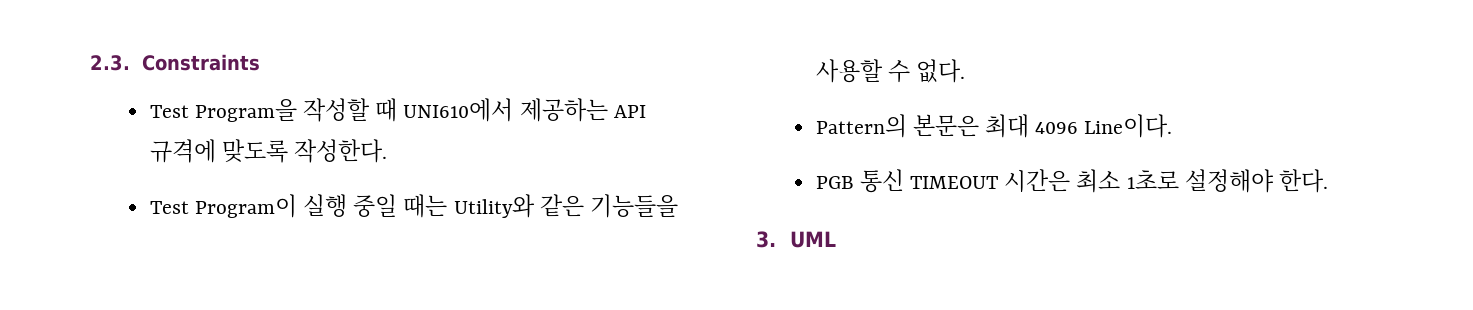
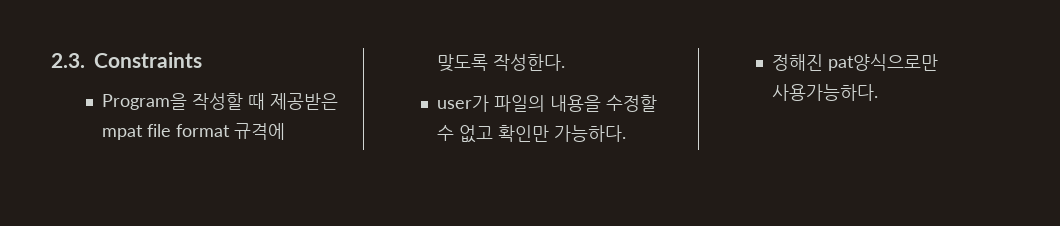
[149,105,189,118] Test -> (202, 60) none
[403,98,646,122] UNI610에서 제공하는 API -> [270,93,339,110] [102,124,231,140] 제공받은 mpat file format
[149,194,679,218] [815,59,965,83] [815,114,1173,138] [815,169,1329,193] [756,231,837,248] Test Program이 실행 중일 때는 Utility와 같은 기능들을 사용할 수 없다. // Pattern의 본문은 최대 4096 Line이다. // PGB 통신 TIMEOUT 시간은 최소 1초로 설정해야 한다. // 3. UML -> [437,95,658,112] [437,125,627,143] [772,54,939,71] [772,84,879,101] user가 파일의 내용을 수정할 수 없고 확인만 가능하다. // 정해진 pat양식으로만 사용가능하다.

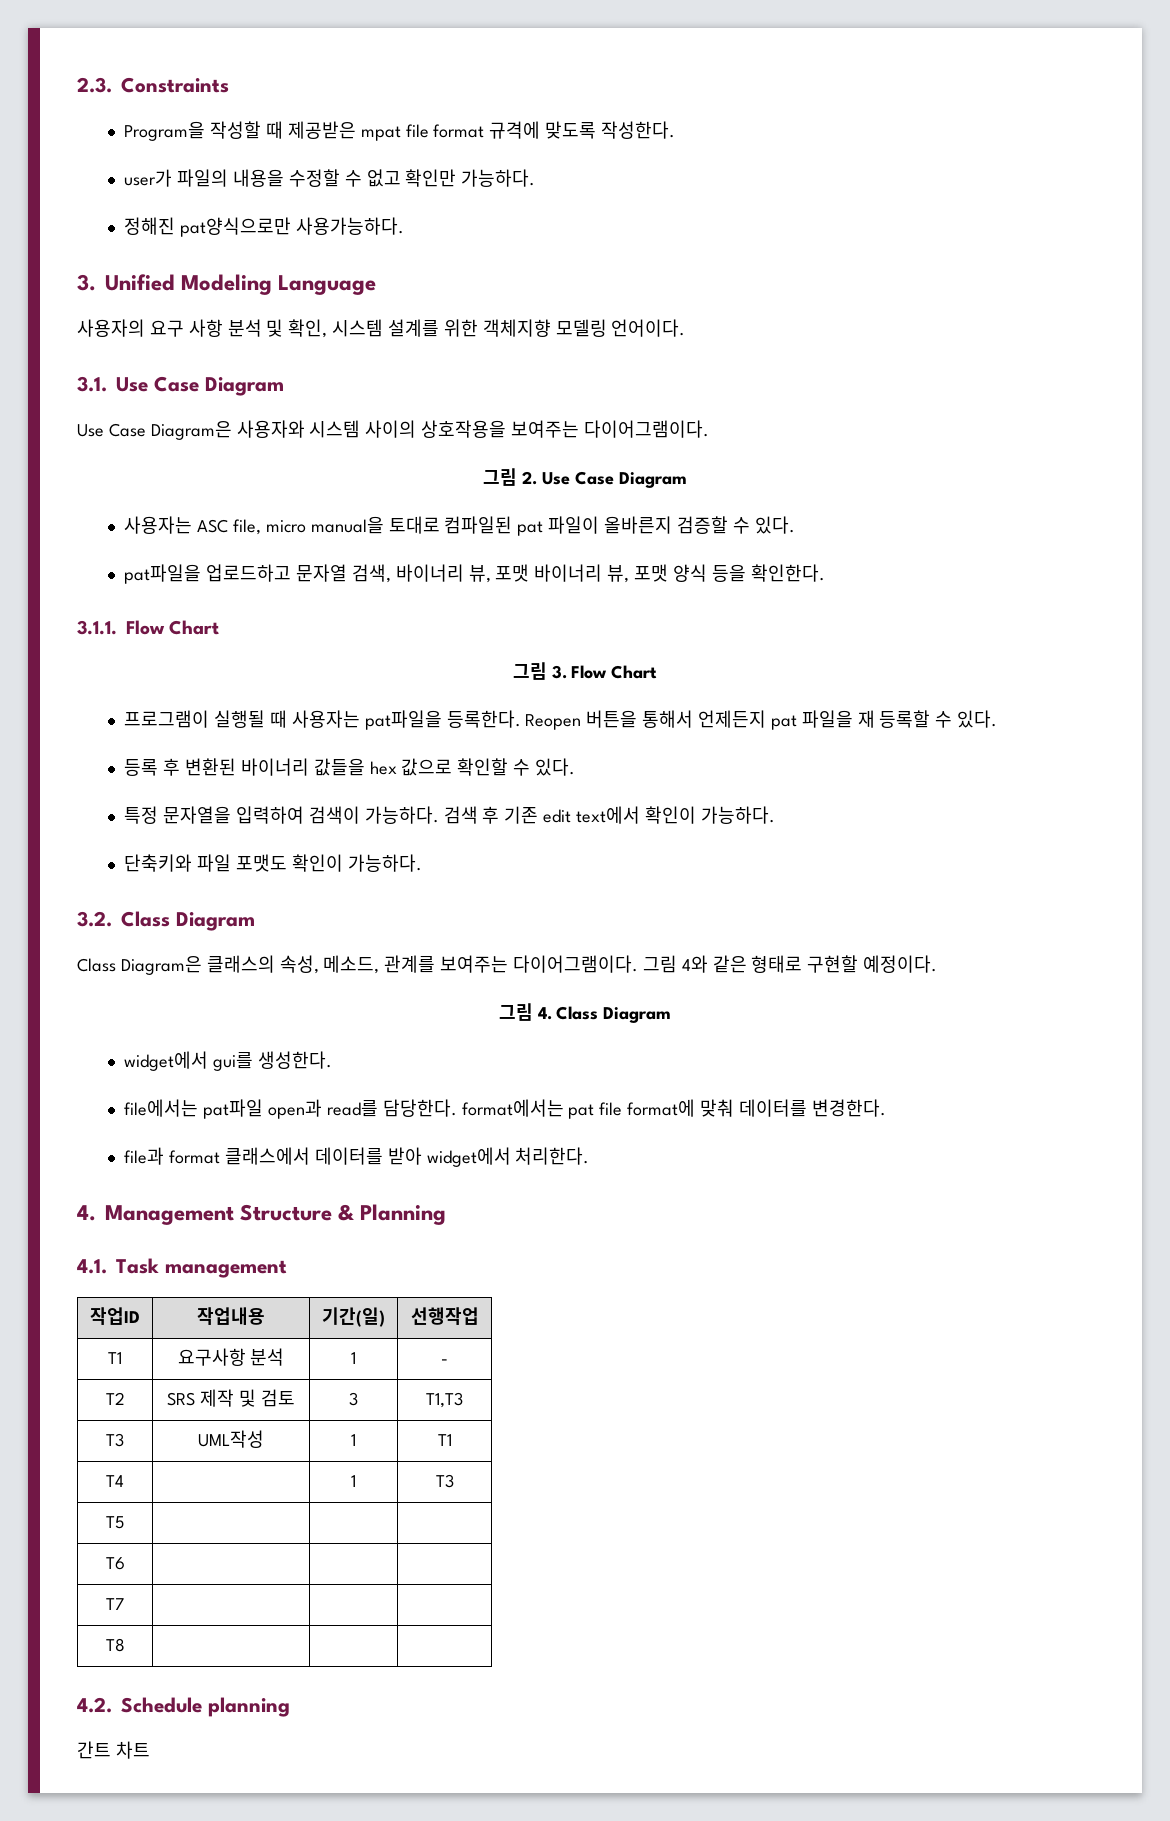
(879, 92) none -> [77,274,377,295] [77,319,686,338] [77,376,284,396] [77,420,709,440] [483,468,687,488] [124,516,795,536] [124,564,825,584] [77,620,220,635] [512,662,658,680] [124,710,998,730] [124,758,575,776] [124,806,775,824] [124,854,422,872] [77,911,255,931] [77,955,938,975] [498,1003,672,1023] [124,1051,332,1071] [124,1099,886,1119] [124,1147,590,1167] [77,1204,447,1225] [77,1258,287,1278] [90,1307,140,1325] [197,1307,265,1325] [322,1307,385,1327] [410,1307,479,1325] [108,1352,122,1364] [177,1348,285,1366] [351,1352,356,1364] [441,1359,448,1364] [105,1392,125,1405] [167,1389,295,1407] [349,1392,358,1406] [426,1392,463,1408] [106,1433,124,1447] [198,1430,264,1448] [351,1434,356,1446] [437,1434,452,1446] [106,1475,124,1487] [351,1475,356,1487] [435,1474,454,1488] [106,1516,124,1529] [105,1557,125,1570] [106,1598,124,1610] [105,1638,125,1652] [77,1697,290,1717] [77,1741,150,1759] // 3. Unified Modeling Language // 사용자의 요구 사항 분석 및 확인, 시스템 설계를 위한 객체지향 모델링 언어이다. // 3.1. Use Case Diagram // Use Case Diagram은 사용자와 시스템 사이의 상호작용을 보여주는 다이어그램이다. // 그림 2. Use Case Diagram // 사용자는 ASC file, micro manual을 토대로 컴파일된 pat 파일이 올바른지 검증할 수 있다. // pat파일을 업로드하고 문자열 검색, 바이너리 뷰, 포맷 바이너리 뷰, 포맷 양식 등을 확인한다. // 3.1.1. Flow Chart // 그림 3. Flow Chart // 프로그램이 실행될 때 사용자는 pat파일을 등록한다. Reopen 버튼을 통해서 언제든지 pat 파일을 재 등록할 수 있다. // 등록 후 변환된 바이너리 값들을 hex 값으로 확인할 수 있다. // 특정 문자열을 입력하여 검색이 가능하다. 검색 후 기존 edit text에서 확인이 가능하다. // 단축키와 파일 포맷도 확인이 가능하다. // 3.2. Class Diagram // Class Diagram은 클래스의 속성, 메소드, 관계를 보여주는 다이어그램이다. 그림 4와 같은 형태로 구현할 예정이다. // 그림 4. Class Diagram // widget에서 gui를 생성한다. // file에서는 pat파일 open과 read를 담당한다. format에서는 pat file format에 맞춰 데이터를 변경한다. // file과 format 클래스에서 데이터를 받아 widget에서 처리한다. // 4. Management Structure & Planning // 4.1. Task management // 작업ID | 작업내용 | 기간(일) | 선행작업 // T1 | 요구사항 분석 | 1 | - // T2 | SRS 제작 및 검토 | 3 | T1,T3 // T3 | UML작성 | 1 | T1 // T4 | | 1 | T3 // T5 | | | // T6 | | | // T7 | | | // T8 | | | // 4.2. Schedule planning // 간트 차트

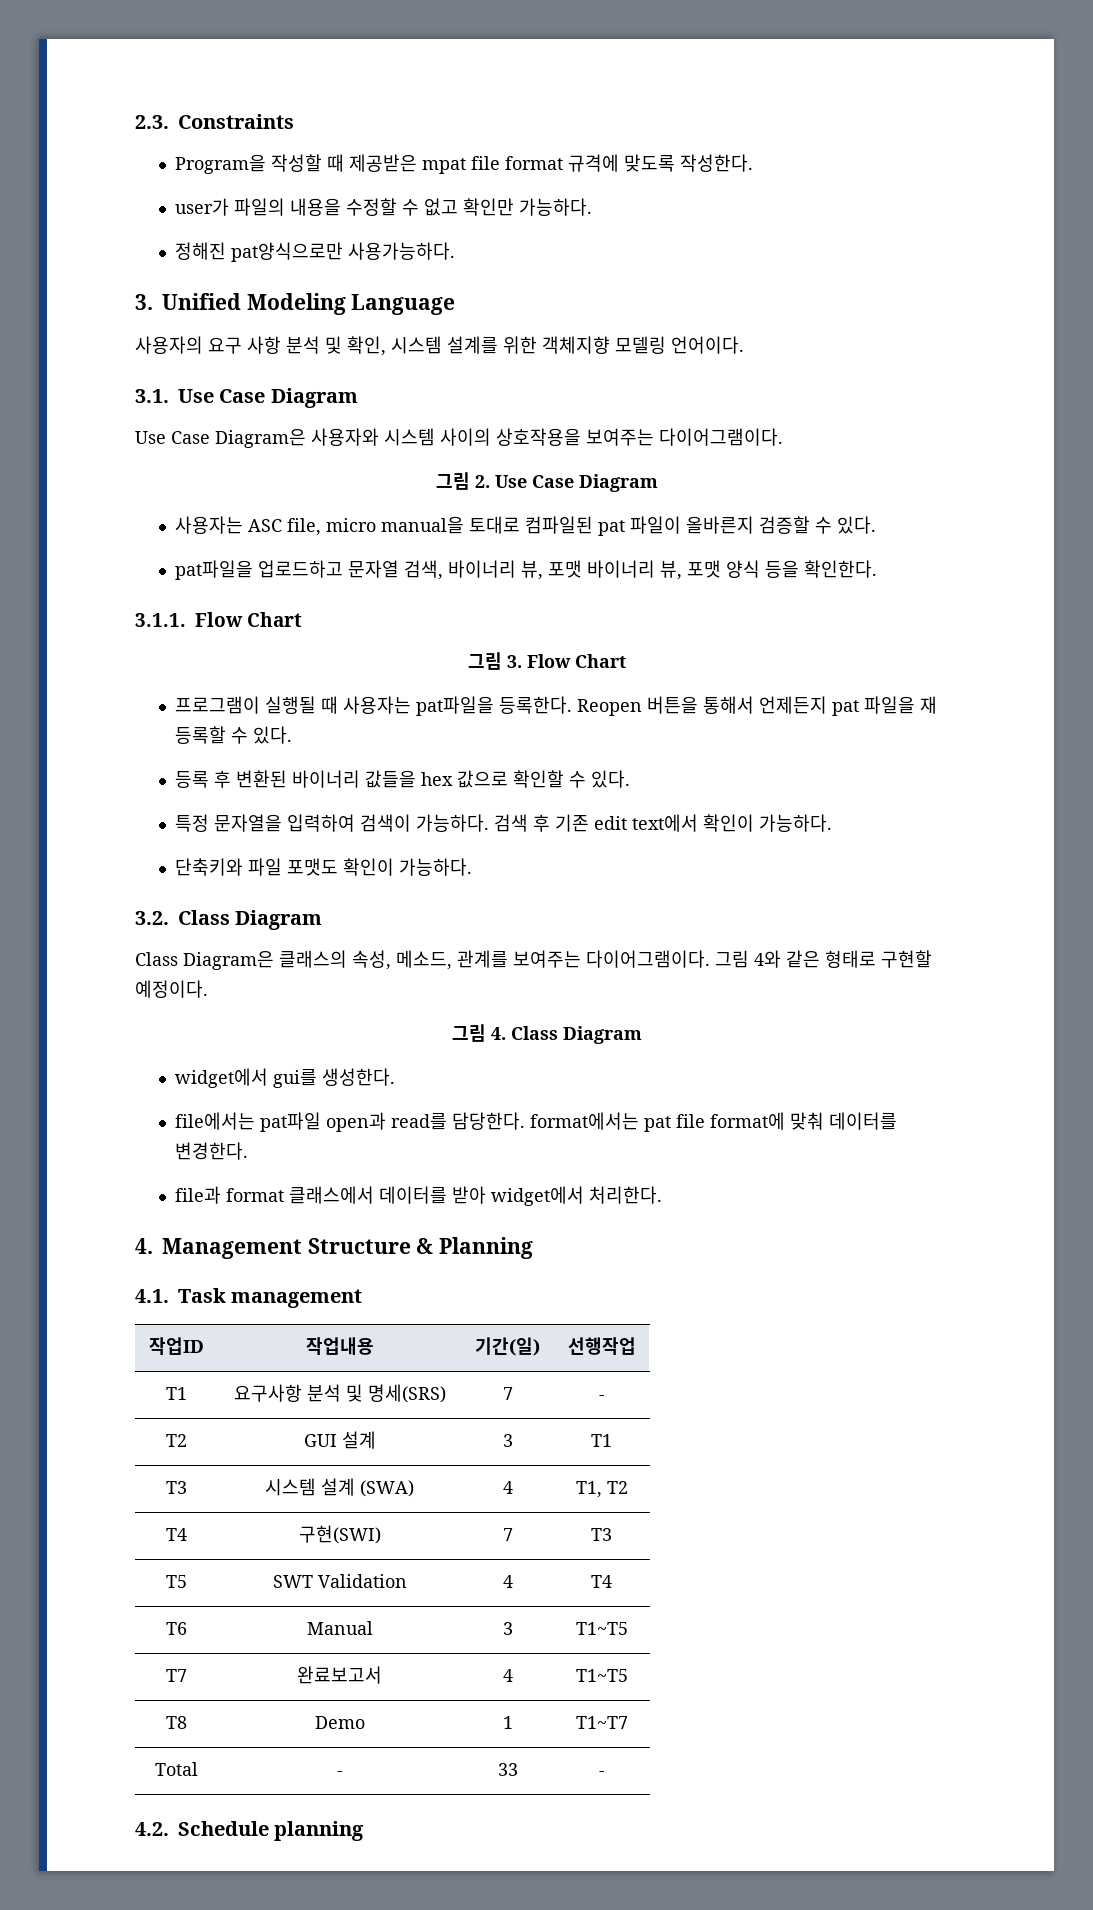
[351,1352,356,1364] | 1 -> [345,1384,446,1403] [502,1387,513,1400] 및 명세(SRS) | 7
[167,1389,295,1407] [349,1392,358,1406] [426,1392,463,1408] SRS 제작 및 검토 | 3 | T1,T3 -> [303,1431,376,1449] [502,1434,513,1447] [591,1434,612,1447] GUI 설계 | 3 | T1
[198,1430,264,1448] [351,1434,356,1446] [437,1434,452,1446] UML작성 | 1 | T1 -> [265,1478,414,1497] [502,1481,513,1494] [575,1481,628,1498] 시스템 설계 (SWA) | 4 | T1, T2
[351,1475,356,1487] | 1 -> [298,1525,381,1544] [502,1528,513,1541] 구현(SWI) | 7
[105,1557,125,1570] [106,1598,124,1610] [105,1638,125,1652] | | // T6 | | | // T7 | | | // T8 | | | -> [272,1574,407,1588] [502,1575,513,1588] [591,1575,612,1588] [166,1622,187,1635] [306,1621,373,1635] [502,1622,513,1635] [575,1622,628,1635] [166,1669,187,1682] [297,1666,382,1684] [502,1669,513,1682] [575,1669,628,1682] [166,1716,187,1729] [314,1716,365,1729] [502,1716,513,1729] [575,1716,628,1729] [155,1762,198,1776] [336,1771,343,1776] [497,1763,518,1776] [598,1771,605,1776] SWT Validation | 4 | T4 // T6 | Manual | 3 | T1~T5 // T7 | 완료보고서 | 4 | T1~T5 // T8 | Demo | 1 | T1~T7 // Total | - | 33 | -
[77,1741,150,1759] // 간트 차트 -> (365, 1831) none

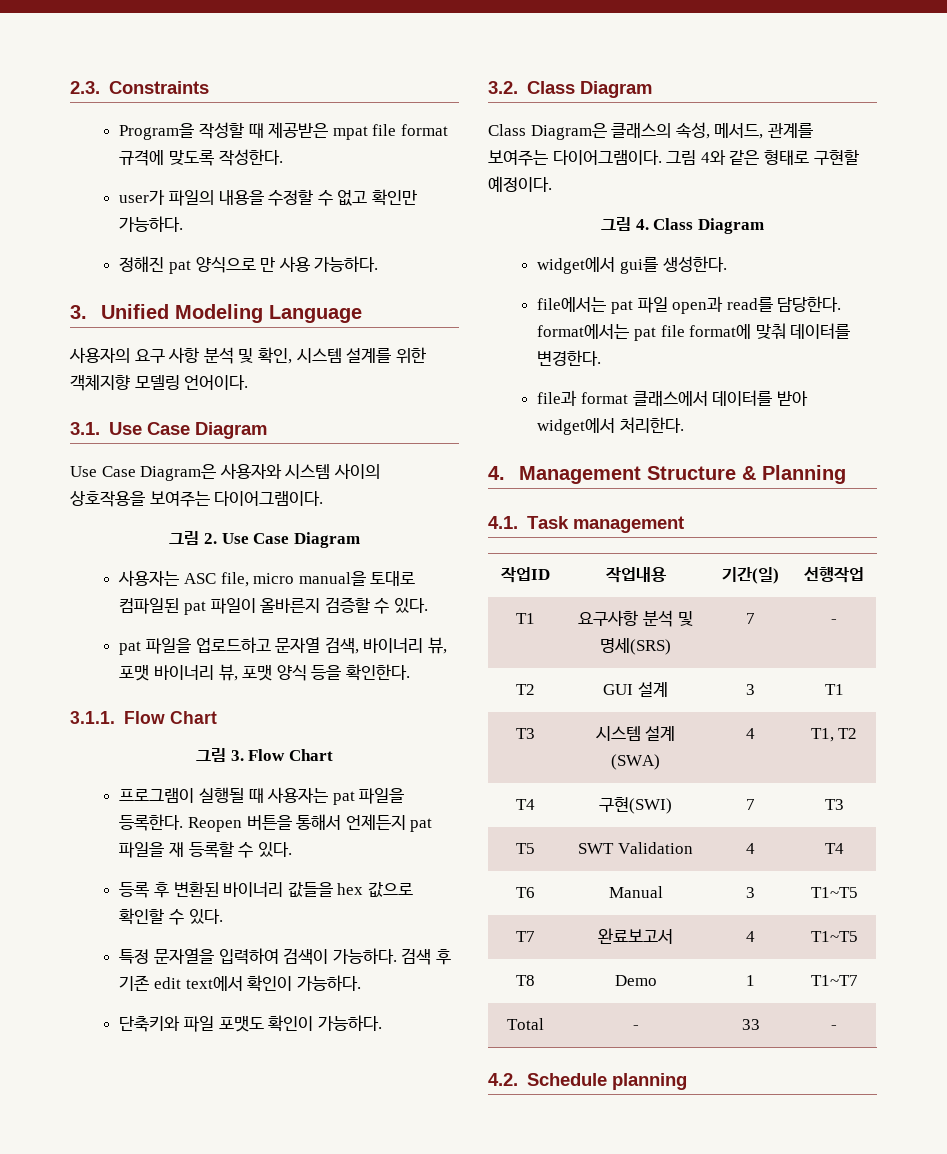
[230,242,455,262] pat양식으로만 사용가능하다. -> [168,256,379,274] pat 양식으로 만 사용 가능하다.
[174,560,253,580] pat파일을 -> [119,638,191,655] pat 파일을
[415,696,494,716] pat파일을 -> [332,788,405,805] pat 파일을
[396,950,452,970] 메소드, -> [714,123,764,139] 메서드,
[259,1112,321,1132] pat파일 -> [610,297,668,314] pat 파일

